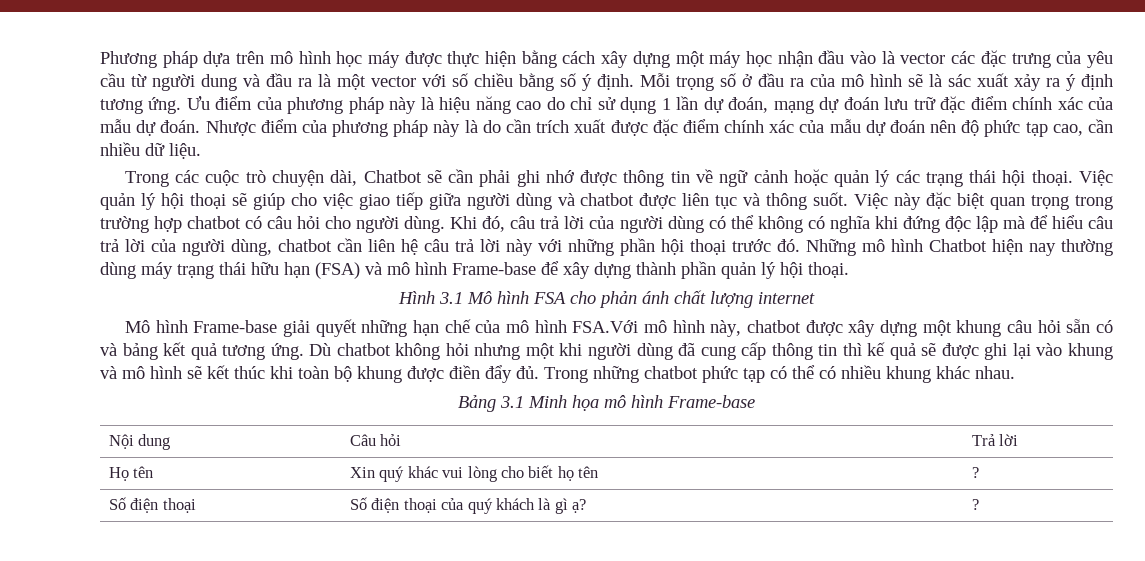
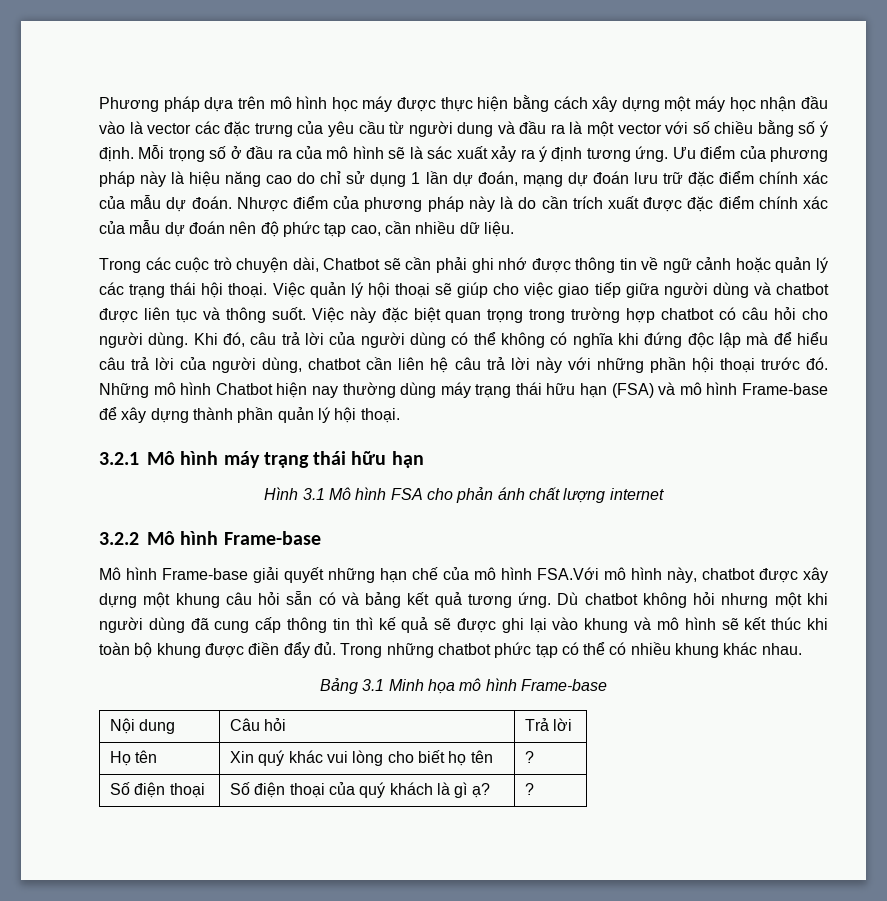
(849, 270) none -> [99,451,424,468] // 3.2.1 Mô hình máy trạng thái hữu hạn
(815, 298) none -> [99,531,321,545] // 3.2.2 Mô hình Frame-base

